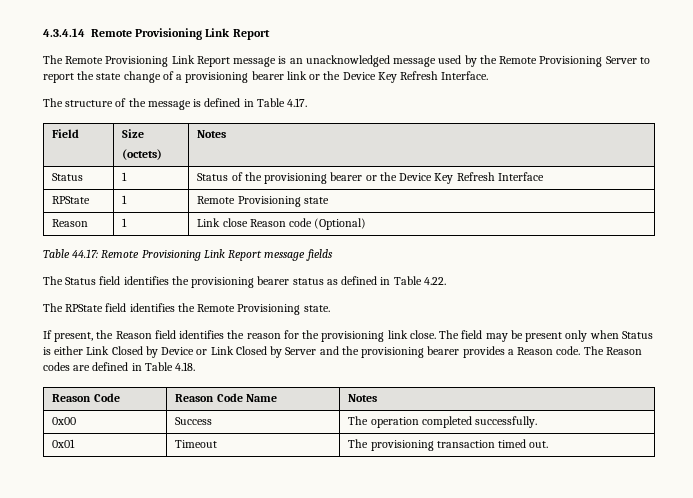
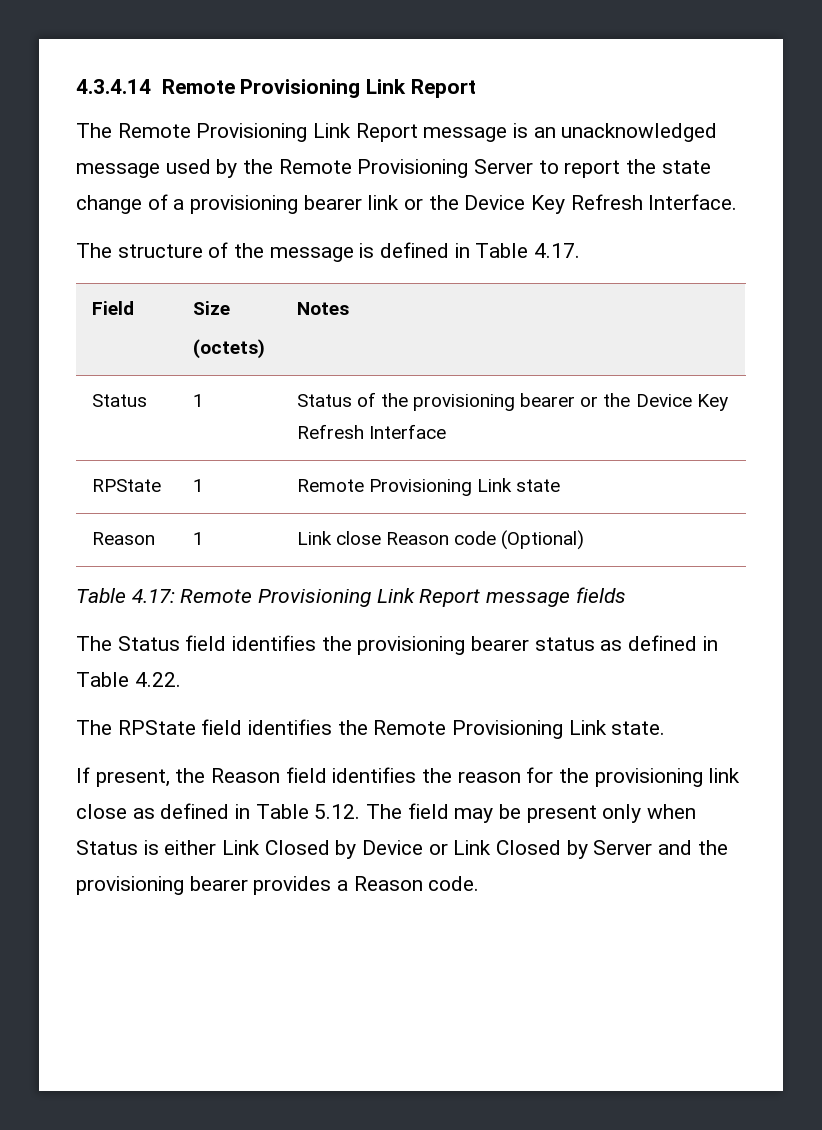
(301, 201) none -> [476,478,512,492] Link
[72,249,99,258] 44.17: -> [131,589,175,603] 4.17:
(301, 309) none -> [568,720,607,735] Link
[409,330,436,339] close. -> [76,803,361,819] close as defined in Table 5.12.
[583,346,642,355] [43,362,196,371] [52,393,120,402] [175,393,277,402] [348,394,378,402] [52,417,77,425] [175,417,213,425] [348,416,538,428] [52,439,76,448] [175,440,218,448] [348,439,549,451] The Reason codes are defined in Table 4.18. // Reason Code | Reason Code Name | Notes // 0x00 | Success | The operation completed successfully. // 0x01 | Timeout | The provisioning transaction timed out. -> (480, 883) none

